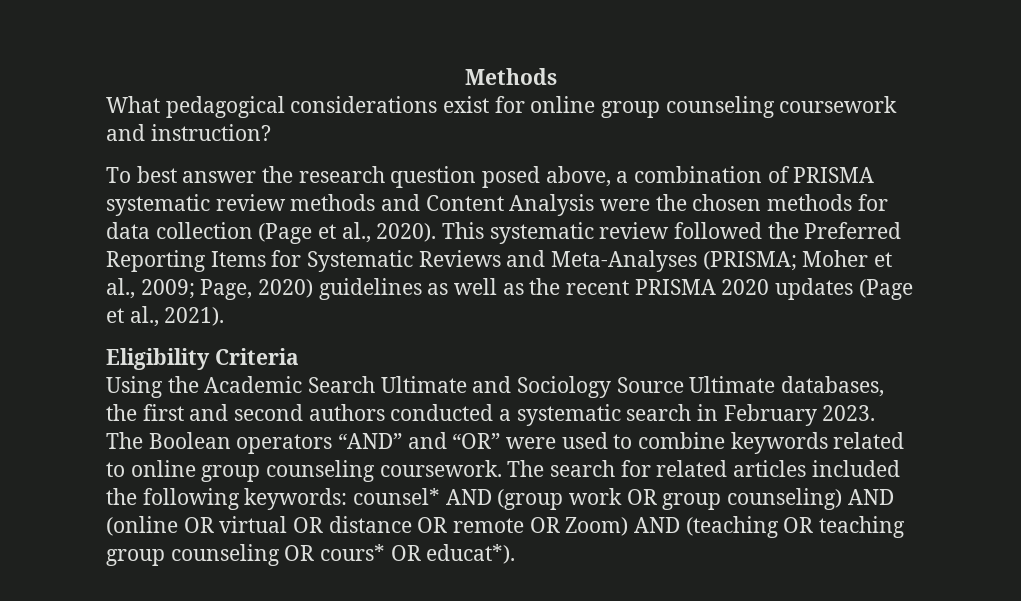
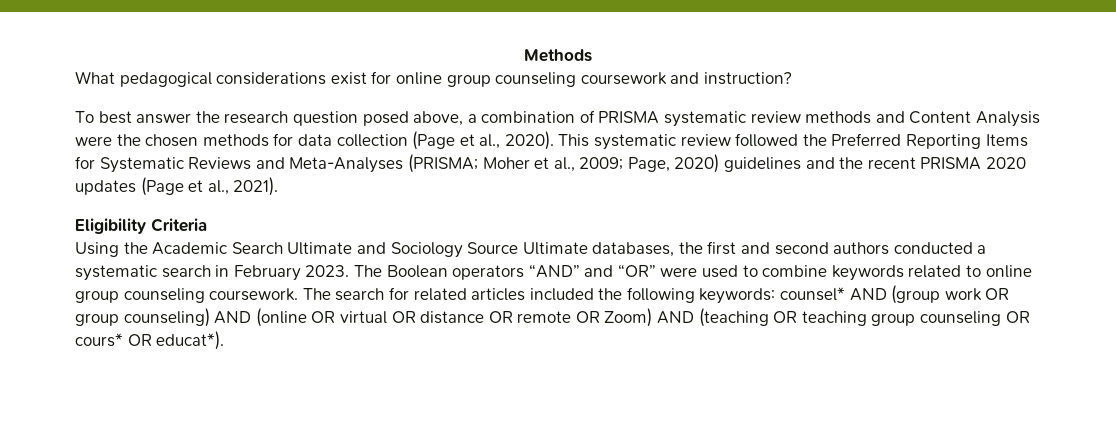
[427,278,524,295] as well as -> [805,157,835,169] and

